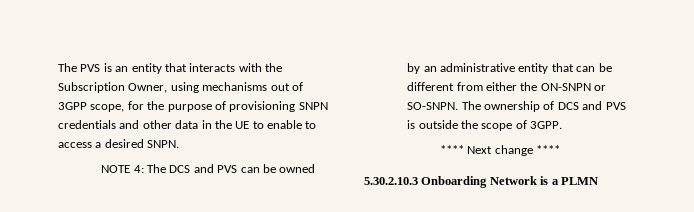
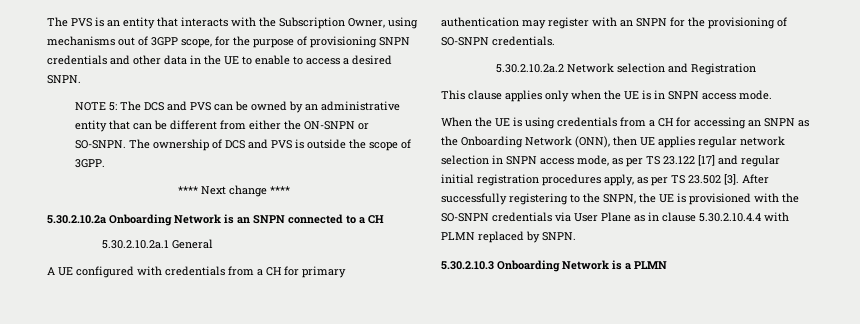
[133,165,144,173] 4: -> [108,102,117,111] 5:
(561, 149) none -> [47,214,384,226] [102,239,214,249] [47,266,346,278] [441,17,787,29] [441,36,555,46] [496,63,757,75] [441,90,772,102] [441,117,809,129] [441,136,785,148] [441,155,780,167] [441,174,769,186] [441,193,799,205] [441,212,789,222] [441,231,576,243] // 5.30.2.10.2a Onboarding Network is an SNPN connected to a CH // 5.30.2.10.2a.1 General // A UE configured with credentials from a CH for primary authentication may register with an SNPN for the provisioning of SO-SNPN credentials. // 5.30.2.10.2a.2 Network selection and Registration // This clause applies only when the UE is in SNPN access mode. // When the UE is using credentials from a CH for accessing an SNPN as the Onboarding Network (ONN), then UE applies regular network selection in SNPN access mode, as per TS 23.122 [17] and regular initial registration procedures apply, as per TS 23.502 [3]. After successfully registering to the SNPN, the UE is provisioned with the SO-SNPN credentials via User Plane as in clause 5.30.2.10.4.4 with PLMN replaced by SNPN.

